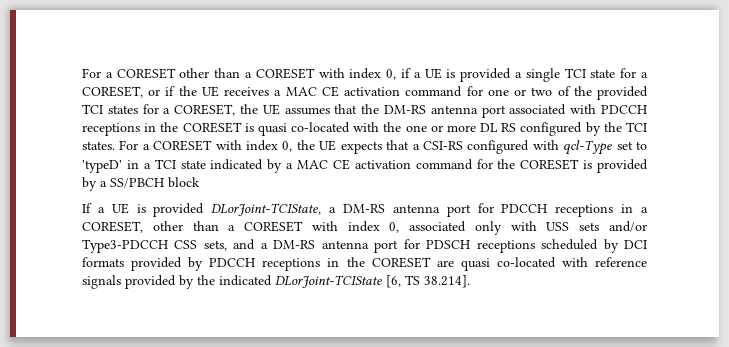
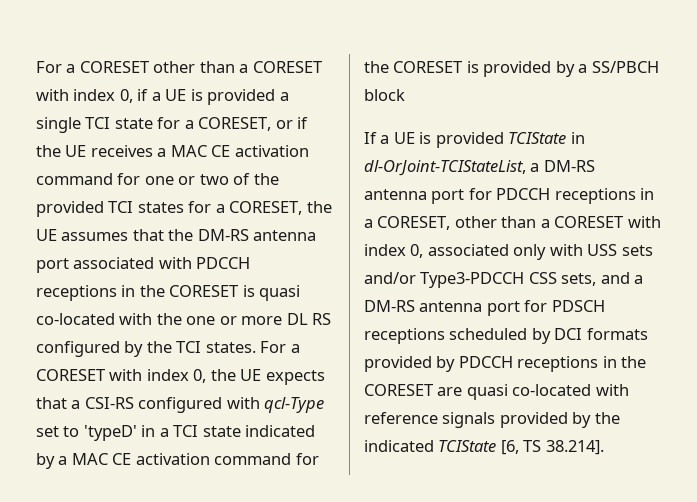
[211,203,322,216] DLorJoint-TCIState, -> [508,132,585,144] [364,160,526,176] TCIState in dl-OrJoint-TCIStateList,
[275,275,382,288] DLorJoint-TCIState -> [438,440,497,452] TCIState

